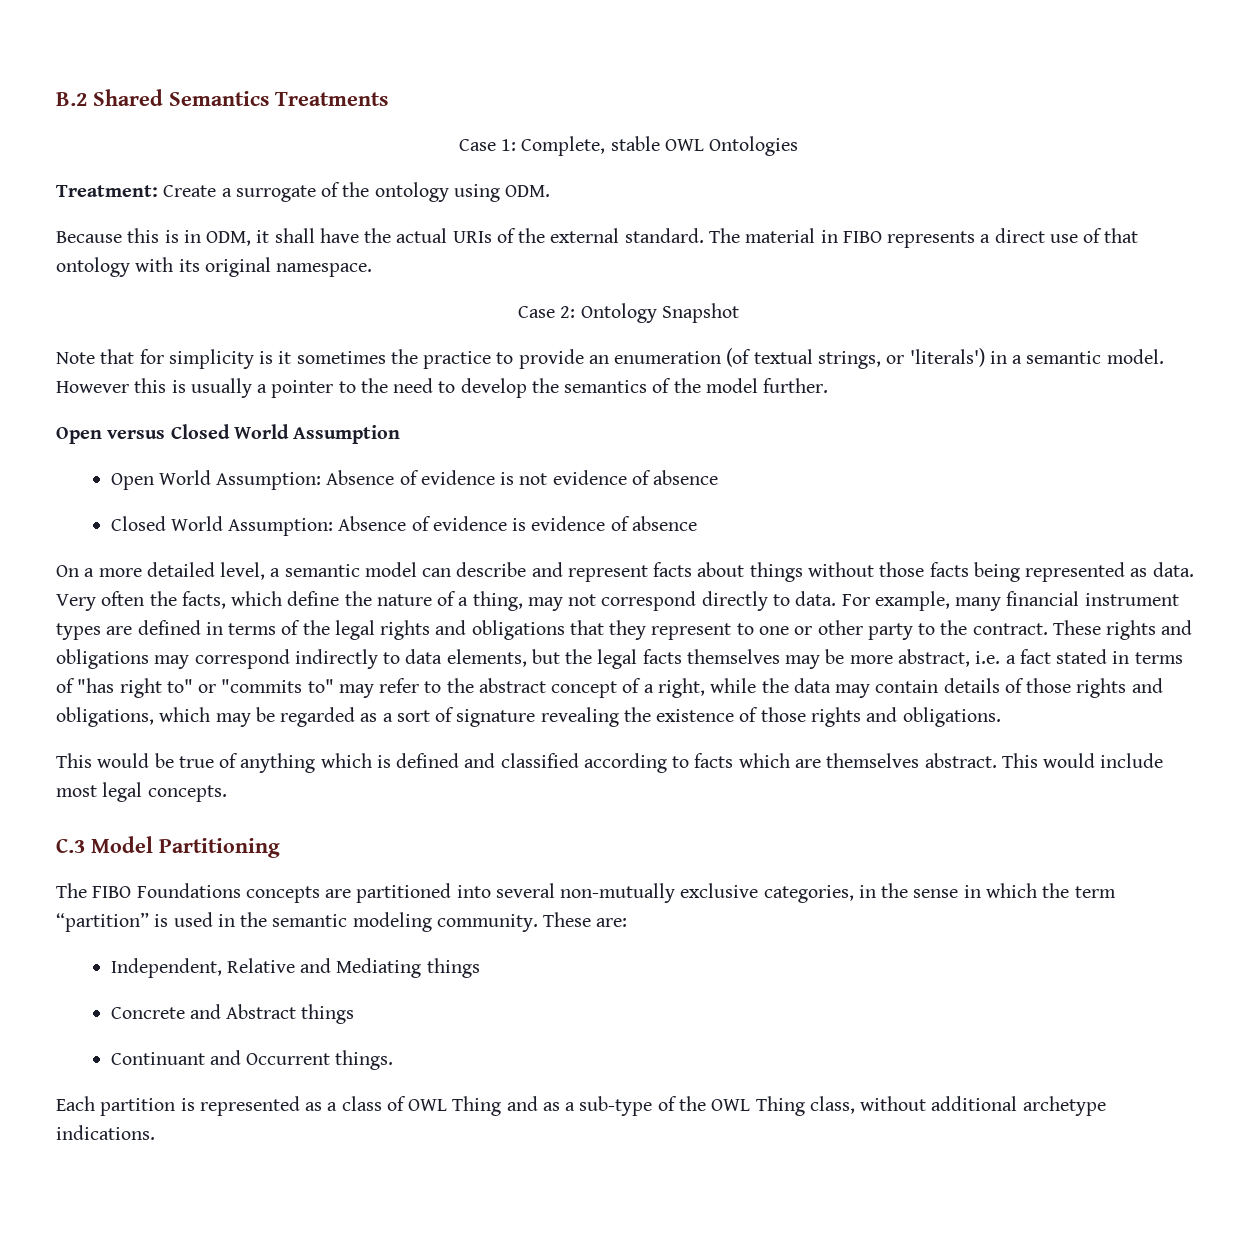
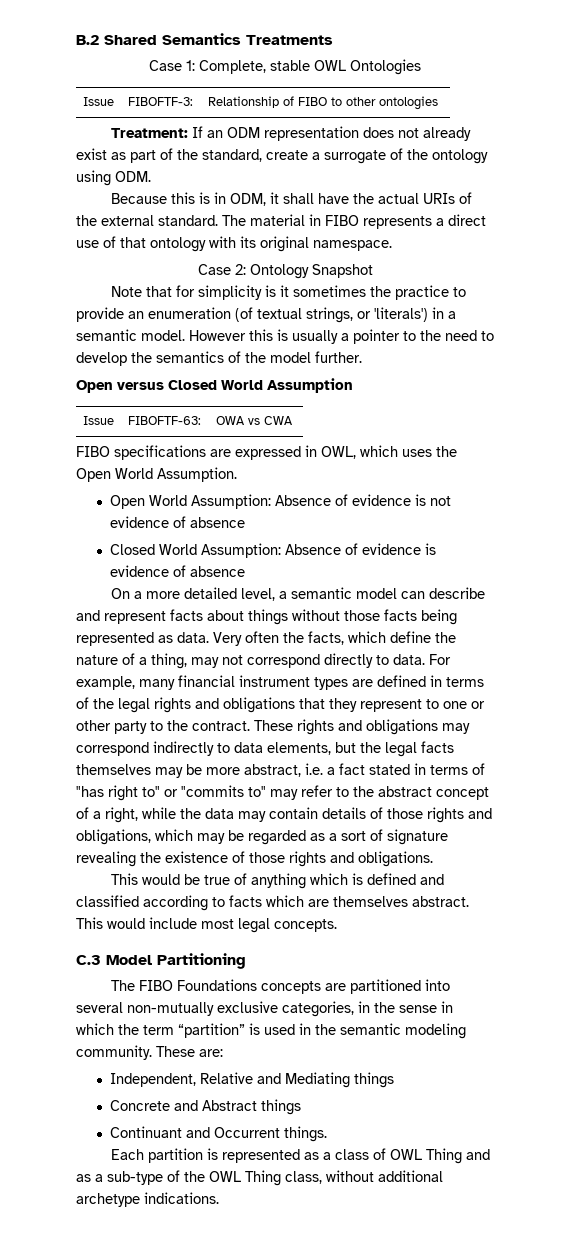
[56,185,217,197] // Treatment: Create -> [82,97,114,106] [127,97,193,106] [207,96,438,110] [110,126,471,141] [76,148,308,163] // Issue | FIBOFTF-3: | Relationship of FIBO to other ontologies // Treatment: If an ODM representation does not already exist as part of the standard, create
(401, 434) none -> [82,416,114,425] [127,416,201,425] [215,416,293,425] [76,445,457,460] [76,467,237,482] // Issue | FIBOFTF-63: | OWA vs CWA // FIBO specifications are expressed in OWL, which uses the Open World Assumption.

